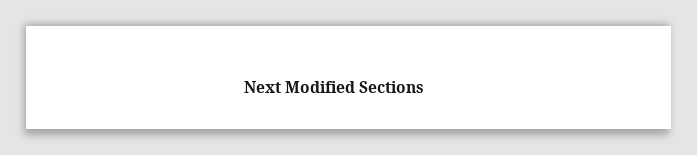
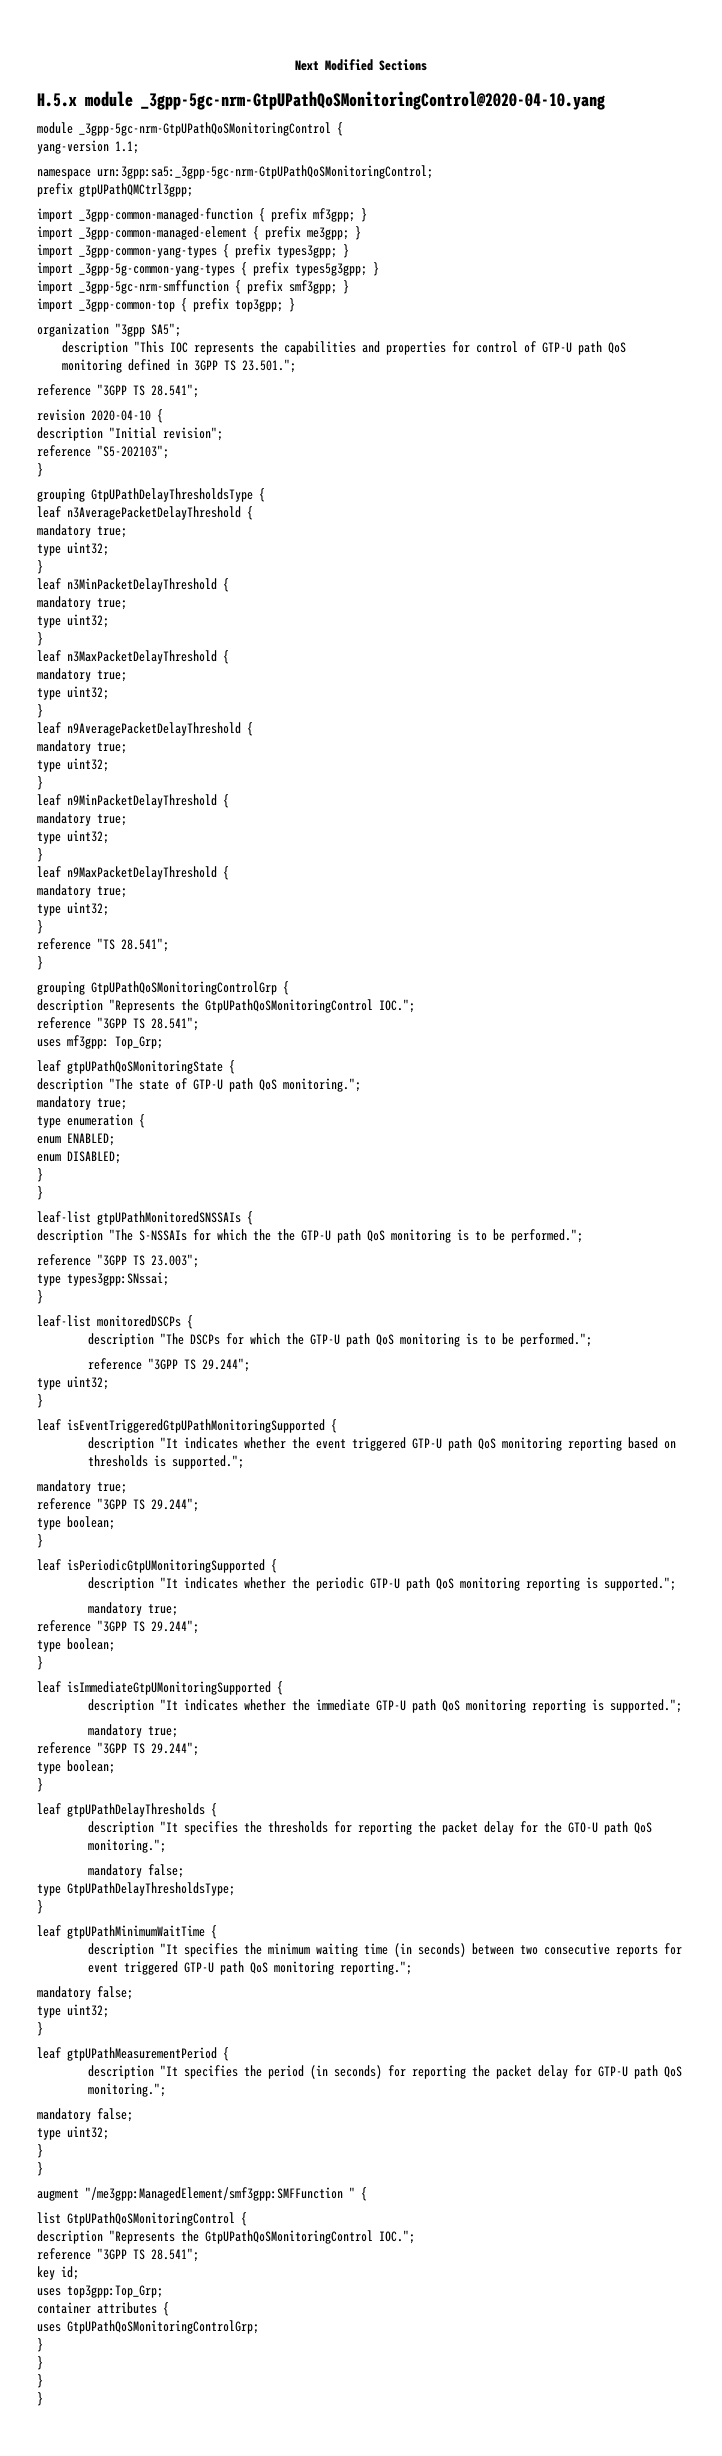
(425, 87) none -> [37,91,605,110] [37,122,343,136] [37,140,139,154] [37,165,433,179] [37,183,193,197] [37,208,367,222] [37,226,361,240] [37,244,349,258] [37,262,379,276] [37,280,349,294] [37,298,295,312] [37,323,181,337] [62,341,627,355] [62,359,297,373] [37,384,199,398] [37,409,163,423] [37,427,223,441] [37,445,169,459] [37,463,43,477] [37,488,265,502] [37,506,253,520] [37,524,127,538] [37,542,109,556] [37,560,43,574] [37,578,229,592] [37,596,127,610] [37,614,109,628] [37,632,43,646] [37,650,229,664] [37,668,127,682] [37,686,109,700] [37,704,43,718] [37,722,253,736] [37,740,127,754] [37,758,109,772] [37,776,43,790] [37,794,229,808] [37,812,127,826] [37,830,109,844] [37,848,43,862] [37,866,229,880] [37,884,127,898] [37,902,109,916] [37,920,43,934] [37,938,169,952] [37,956,43,970] [37,981,289,995] [37,999,415,1013] [37,1017,199,1031] [37,1035,163,1049] [37,1060,235,1074] [37,1078,361,1092] [37,1096,127,1110] [37,1114,145,1128] [37,1133,115,1146] [37,1151,121,1164] [37,1168,43,1182] [37,1186,43,1200] [37,1211,253,1225] [37,1229,583,1243] [37,1254,199,1268] [37,1272,169,1286] [37,1290,43,1304] [37,1315,193,1329] [87,1333,592,1347] [87,1358,250,1372] [37,1376,109,1390] [37,1394,43,1408] [37,1419,337,1433] [87,1437,676,1451] [87,1455,244,1469] [37,1480,127,1494] [37,1498,199,1512] [37,1516,115,1530] [37,1534,43,1548] [37,1559,277,1573] [87,1577,676,1591] [87,1602,178,1616] [37,1620,199,1634] [37,1638,115,1652] [37,1656,43,1670] [37,1681,283,1695] [87,1699,682,1713] [87,1724,178,1738] [37,1742,199,1756] [37,1760,115,1774] [37,1778,43,1792] [37,1803,217,1817] [87,1821,652,1835] [87,1839,166,1853] [87,1864,184,1878] [37,1882,235,1896] [37,1900,43,1914] [37,1925,217,1939] [87,1943,682,1957] [87,1961,412,1975] [37,1986,133,2000] [37,2004,109,2018] [37,2022,43,2036] [37,2047,229,2061] [87,2065,682,2079] [87,2083,166,2097] [37,2108,133,2122] [37,2126,109,2140] [37,2144,43,2158] [37,2162,43,2176] [37,2187,367,2201] [37,2212,247,2226] [37,2230,415,2244] [37,2248,199,2262] [37,2266,79,2280] [37,2285,163,2298] [37,2302,169,2316] [37,2320,259,2334] [37,2338,43,2352] [37,2356,43,2370] [37,2374,43,2388] [37,2392,43,2406] // H.5.x module _3gpp-5gc-nrm-GtpUPathQoSMonitoringControl@2020-04-10.yang // module _3gpp-5gc-nrm-GtpUPathQoSMonitoringControl { // yang-version 1.1; // namespace urn:3gpp:sa5:_3gpp-5gc-nrm-GtpUPathQoSMonitoringControl; // prefix gtpUPathQMCtrl3gpp; // import _3gpp-common-managed-function { prefix mf3gpp; } // import _3gpp-common-managed-element { prefix me3gpp; } // import _3gpp-common-yang-types { prefix types3gpp; } // import _3gpp-5g-common-yang-types { prefix types5g3gpp; } // import _3gpp-5gc-nrm-smffunction { prefix smf3gpp; } // import _3gpp-common-top { prefix top3gpp; } // organization "3gpp SA5"; // description "This IOC represents the capabilities and properties for control of GTP-U path QoS monitoring defined in 3GPP TS 23.501."; // reference "3GPP TS 28.541"; // revision 2020-04-10 { // description "Initial revision"; // reference "S5-202103"; // } // grouping GtpUPathDelayThresholdsType { // leaf n3AveragePacketDelayThreshold { // mandatory true; // type uint32; // } // leaf n3MinPacketDelayThreshold { // mandatory true; // type uint32; // } // leaf n3MaxPacketDelayThreshold { // mandatory true; // type uint32; // } // leaf n9AveragePacketDelayThreshold { // mandatory true; // type uint32; // } // leaf n9MinPacketDelayThreshold { // mandatory true; // type uint32; // } // leaf n9MaxPacketDelayThreshold { // mandatory true; // type uint32; // } // reference "TS 28.541"; // } // grouping GtpUPathQoSMonitoringControlGrp { // description "Represents the GtpUPathQoSMonitoringControl IOC."; // reference "3GPP TS 28.541"; // uses mf3gpp: Top_Grp; // leaf gtpUPathQoSMonitoringState { // description "The state of GTP-U path QoS monitoring."; // mandatory true; // type enumeration { // enum ENABLED; // enum DISABLED; // } // } // leaf-list gtpUPathMonitoredSNSSAIs { // description "The S-NSSAIs for which the the GTP-U path QoS monitoring is to be performed."; // reference "3GPP TS 23.003"; // type types3gpp:SNssai; // } // leaf-list monitoredDSCPs { // description "The DSCPs for which the GTP-U path QoS monitoring is to be performed."; // reference "3GPP TS 29.244"; // type uint32; // } // leaf isEventTriggeredGtpUPathMonitoringSupported { // description "It indicates whether the event triggered GTP-U path QoS monitoring reporting based on thresholds is supported."; // mandatory true; // reference "3GPP TS 29.244"; // type boolean; // } // leaf isPeriodicGtpUMonitoringSupported { // description "It indicates whether the periodic GTP-U path QoS monitoring reporting is supported."; // mandatory true; // reference "3GPP TS 29.244"; // type boolean; // } // leaf isImmediateGtpUMonitoringSupported { // description "It indicates whether the immediate GTP-U path QoS monitoring reporting is supported."; // mandatory true; // reference "3GPP TS 29.244"; // type boolean; // } // leaf gtpUPathDelayThresholds { // description "It specifies the thresholds for reporting the packet delay for the GTO-U path QoS monitoring."; // mandatory false; // type GtpUPathDelayThresholdsType; // } // leaf gtpUPathMinimumWaitTime { // description "It specifies the minimum waiting time (in seconds) between two consecutive reports for event triggered GTP-U path QoS monitoring reporting."; // mandatory false; // type uint32; // } // leaf gtpUPathMeasurementPeriod { // description "It specifies the period (in seconds) for reporting the packet delay for GTP-U path QoS monitoring."; // mandatory false; // type uint32; // } // } // augment "/me3gpp:ManagedElement/smf3gpp:SMFFunction " { // list GtpUPathQoSMonitoringControl { // description "Represents the GtpUPathQoSMonitoringControl IOC."; // reference "3GPP TS 28.541"; // key id; // uses top3gpp:Top_Grp; // container attributes { // uses GtpUPathQoSMonitoringControlGrp; // } // } // } // }

